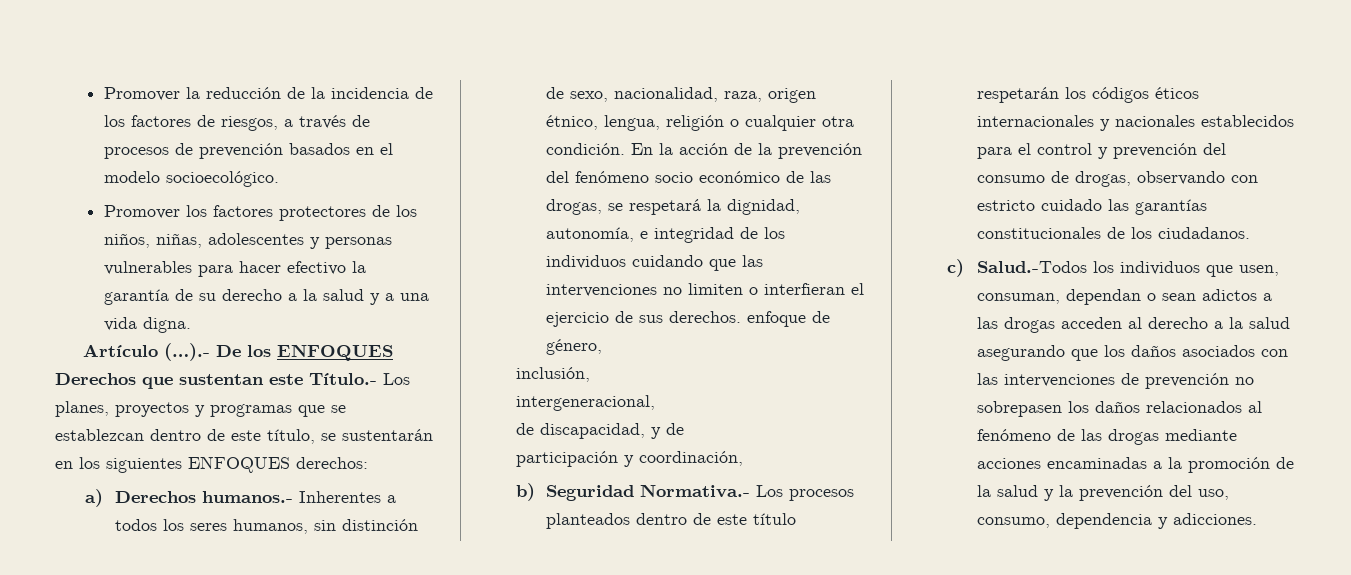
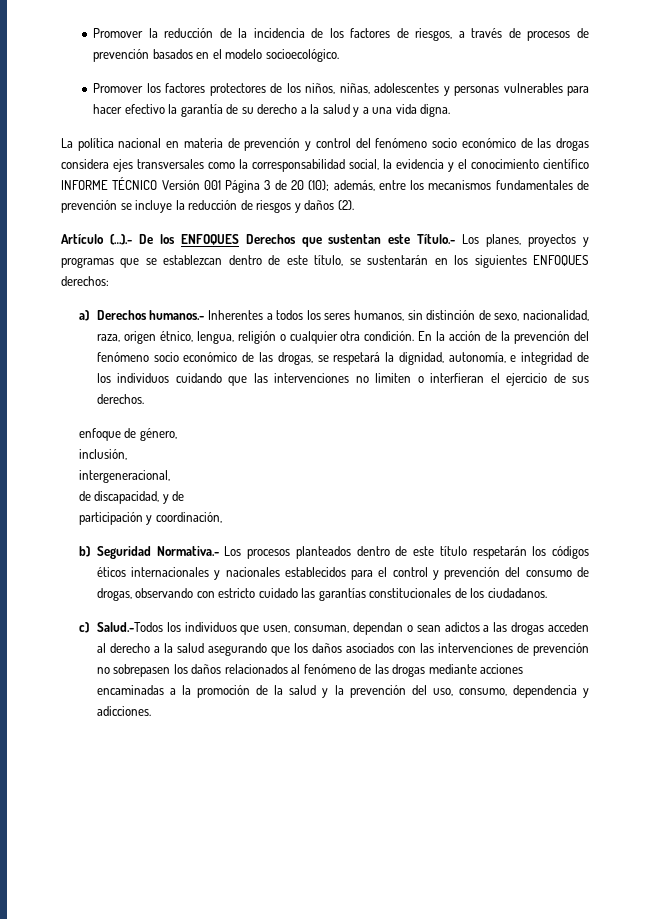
(192, 325) none -> [61,138,590,151] [61,159,589,172] [61,177,589,193] [61,200,354,213] // La política nacional en materia de prevención y control del fenómeno socio económico de las drogas considera ejes transversales como la corresponsabilidad social, la evidencia y el conocimiento científico INFORME TÉCNICO Versión 001 Página 3 de 20 (10); además, entre los mecanismos fundamentales de prevención se incluye la reducción de riesgos y daños (2).
(741, 317) none -> (144, 399) //

